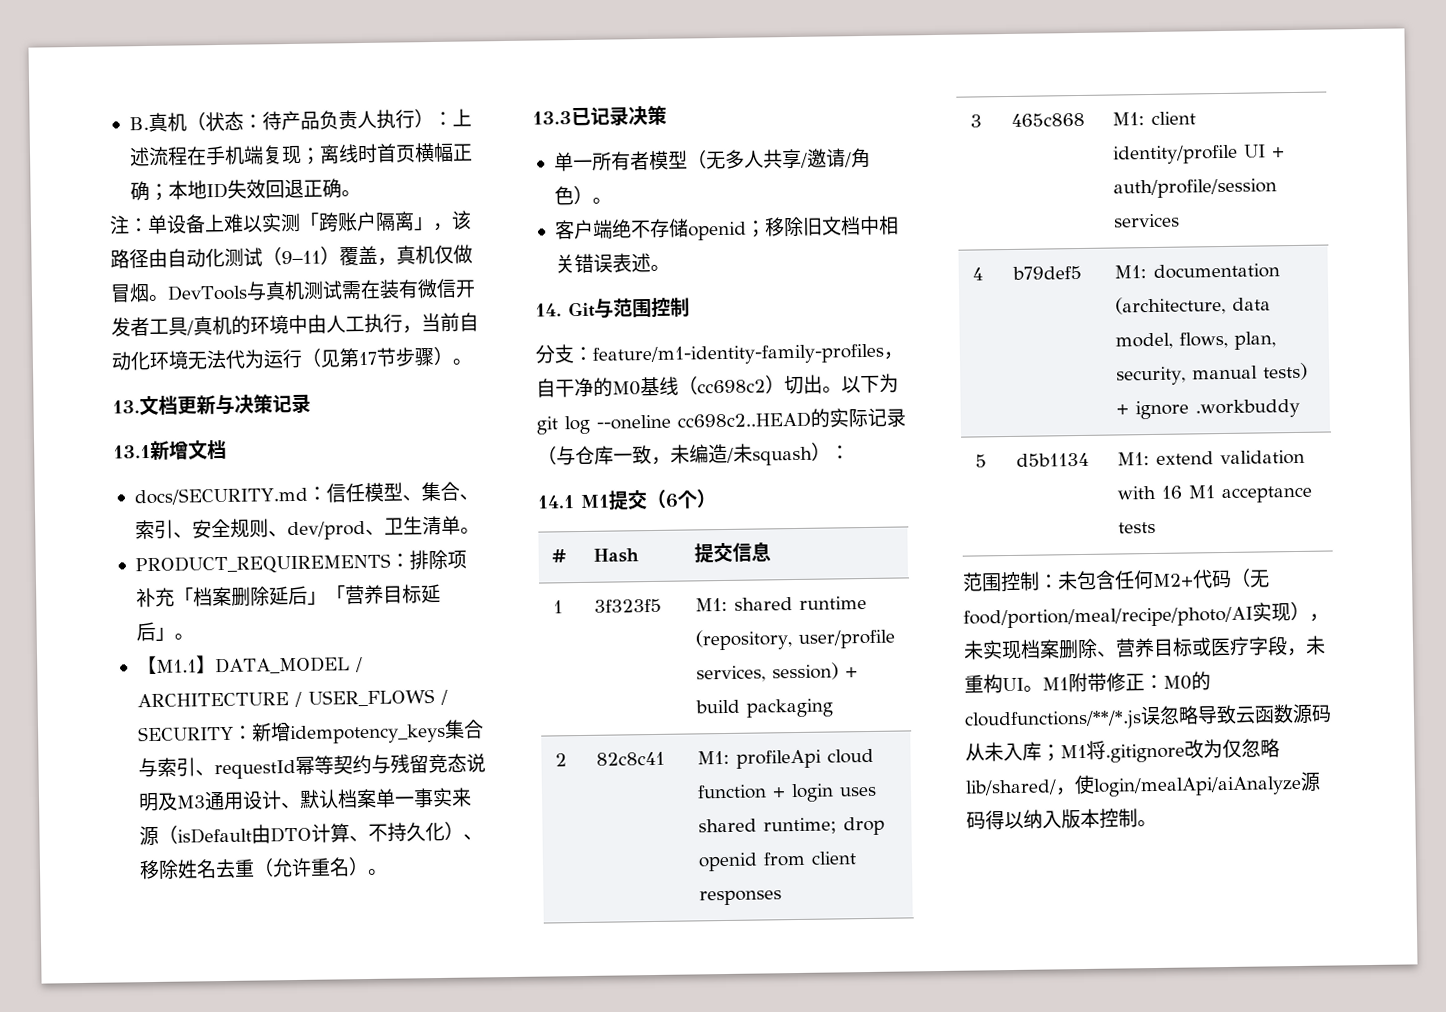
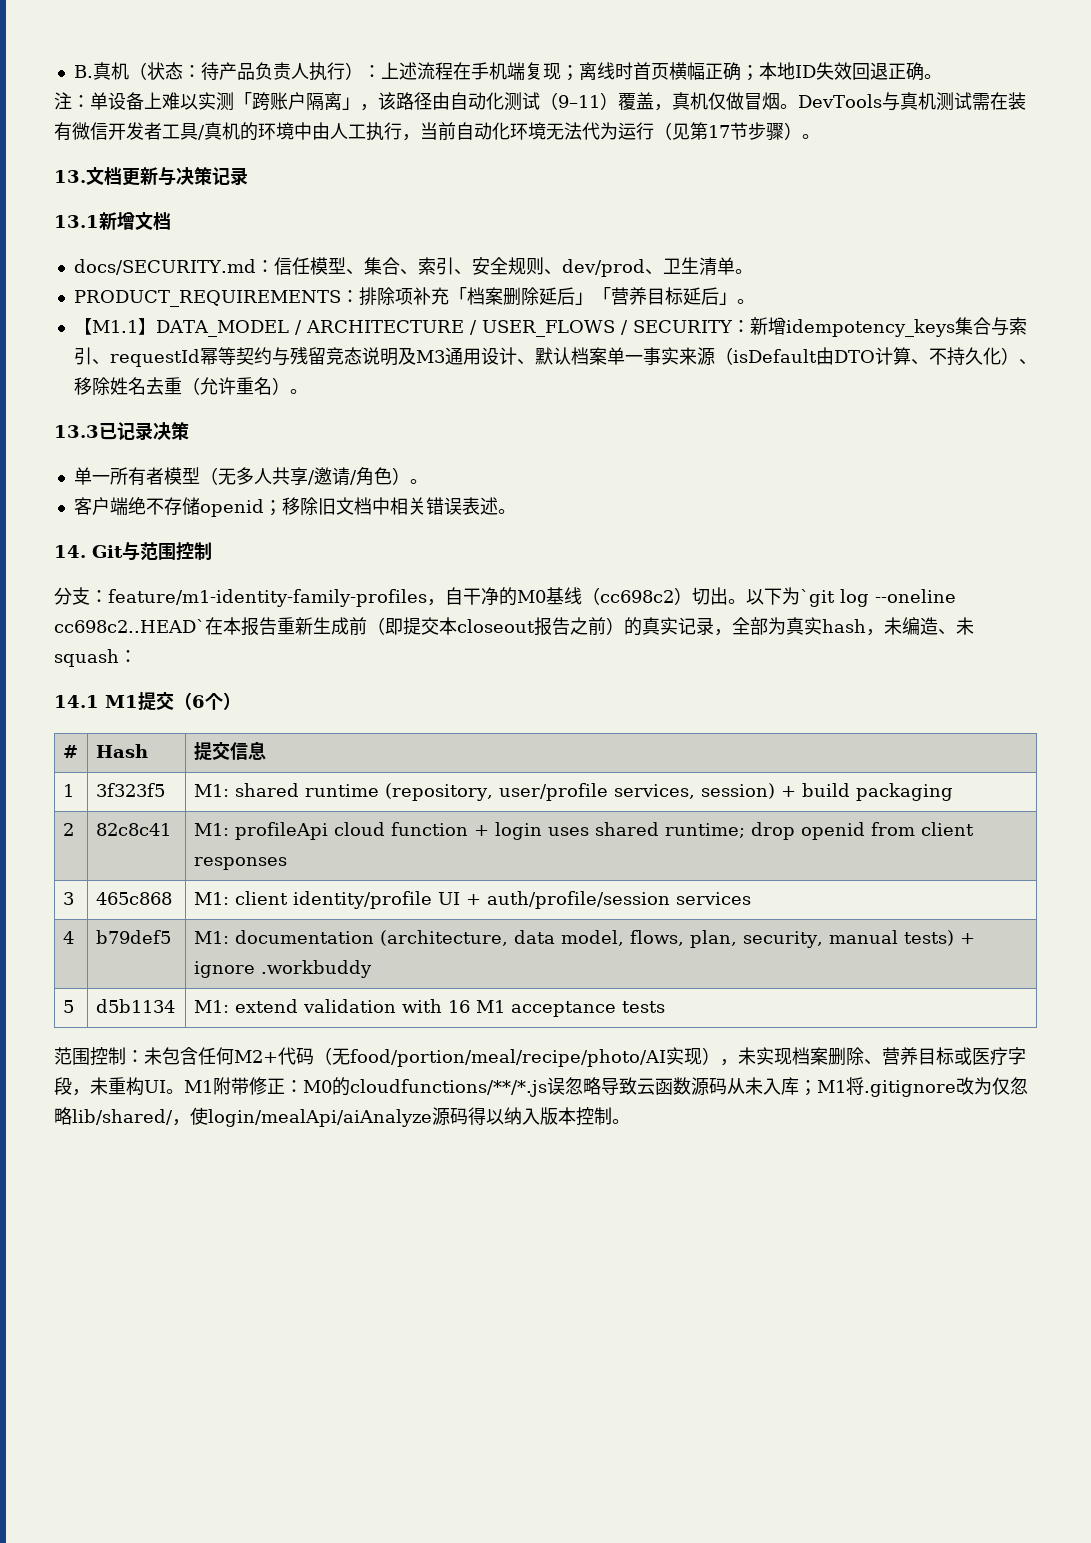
[536,416,558,435] git -> [800,589,835,607] `git
[677,407,906,429] [537,442,831,466] cc698c2..HEAD的实际记录（与仓库一致，未编造/未squash） -> [54,617,974,636] [54,649,119,667] cc698c2..HEAD`在本报告重新生成前（即提交本closeout报告之前）的真实记录，全部为真实hash，未编造、未squash

